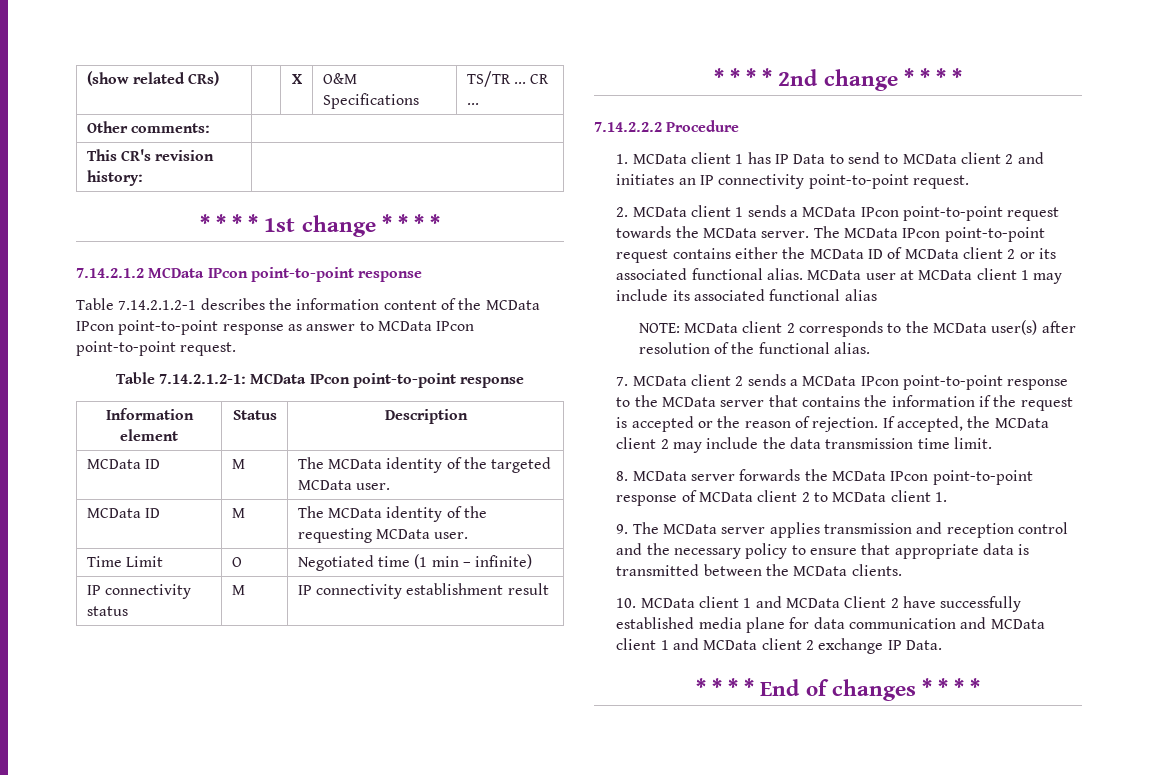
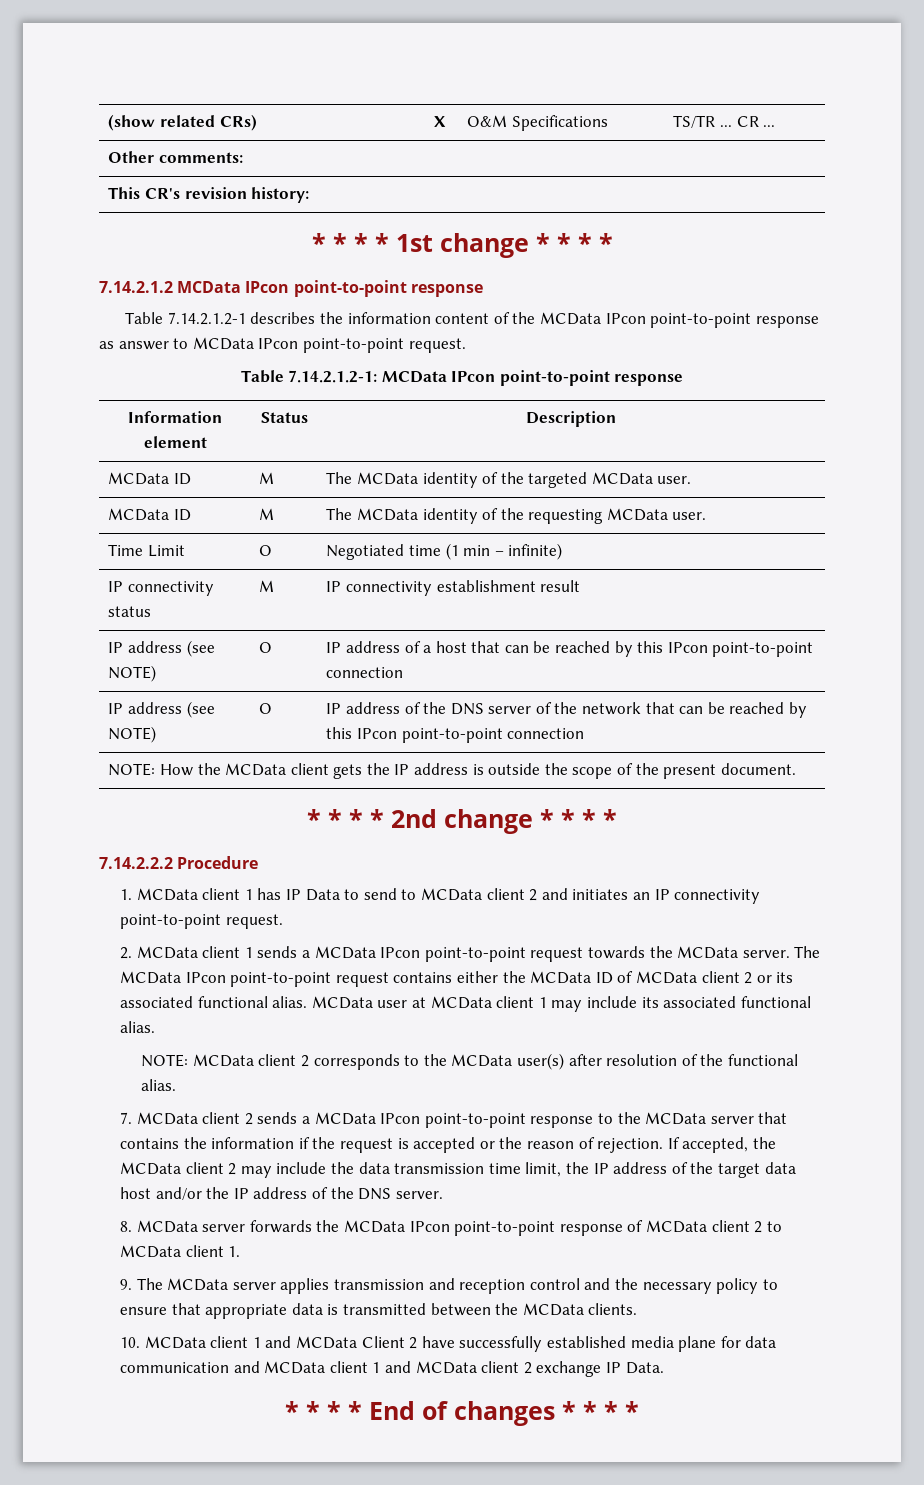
(549, 589) none -> [108,640,215,657] [108,665,157,682] [259,642,273,653] [326,641,814,657] [326,667,404,678] [108,701,215,718] [108,726,157,743] [259,703,273,714] [326,702,807,718] [326,727,585,743] [108,763,796,779] // IP address (see NOTE) | O | IP address of a host that can be reached by this IPcon point-to-point connection // IP address (see NOTE) | O | IP address of the DNS server of the network that can be reached by this IPcon point-to-point connection // NOTE: How the MCData client gets the IP address is outside the scope of the present document.
[844,289,877,301] alias -> [120,1021,156,1033] alias.
[953,437,992,449] limit. -> [525,1162,796,1178] [120,1187,443,1200] limit, the IP address of the target data host and/or the IP address of the DNS server.

